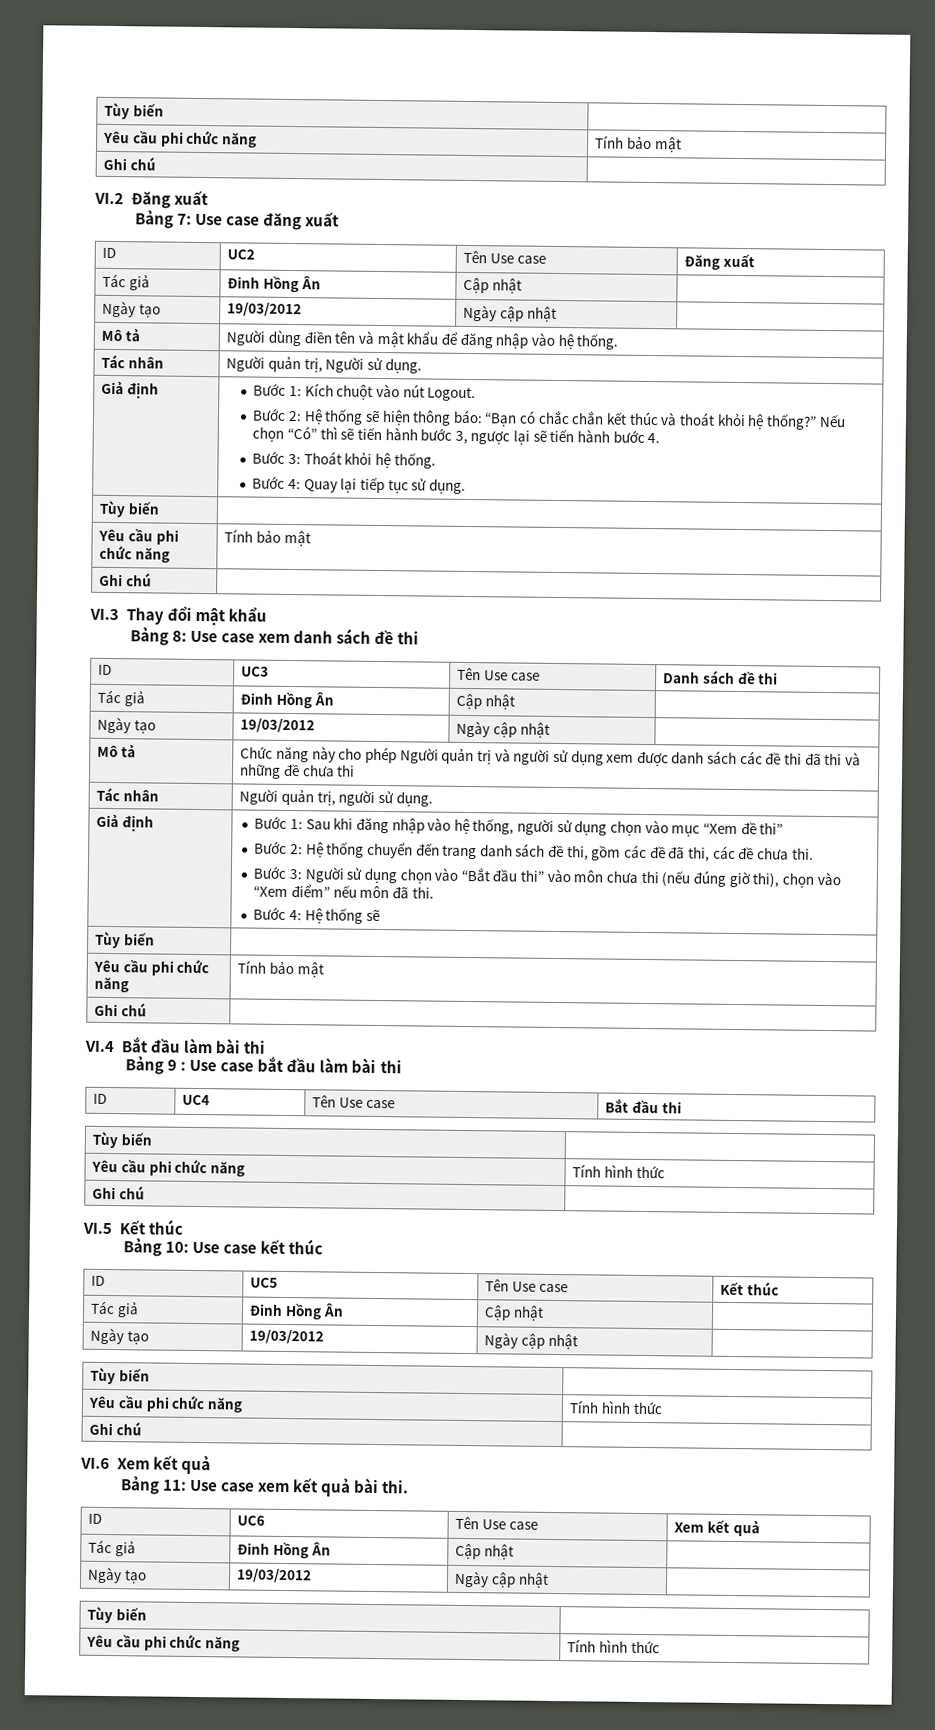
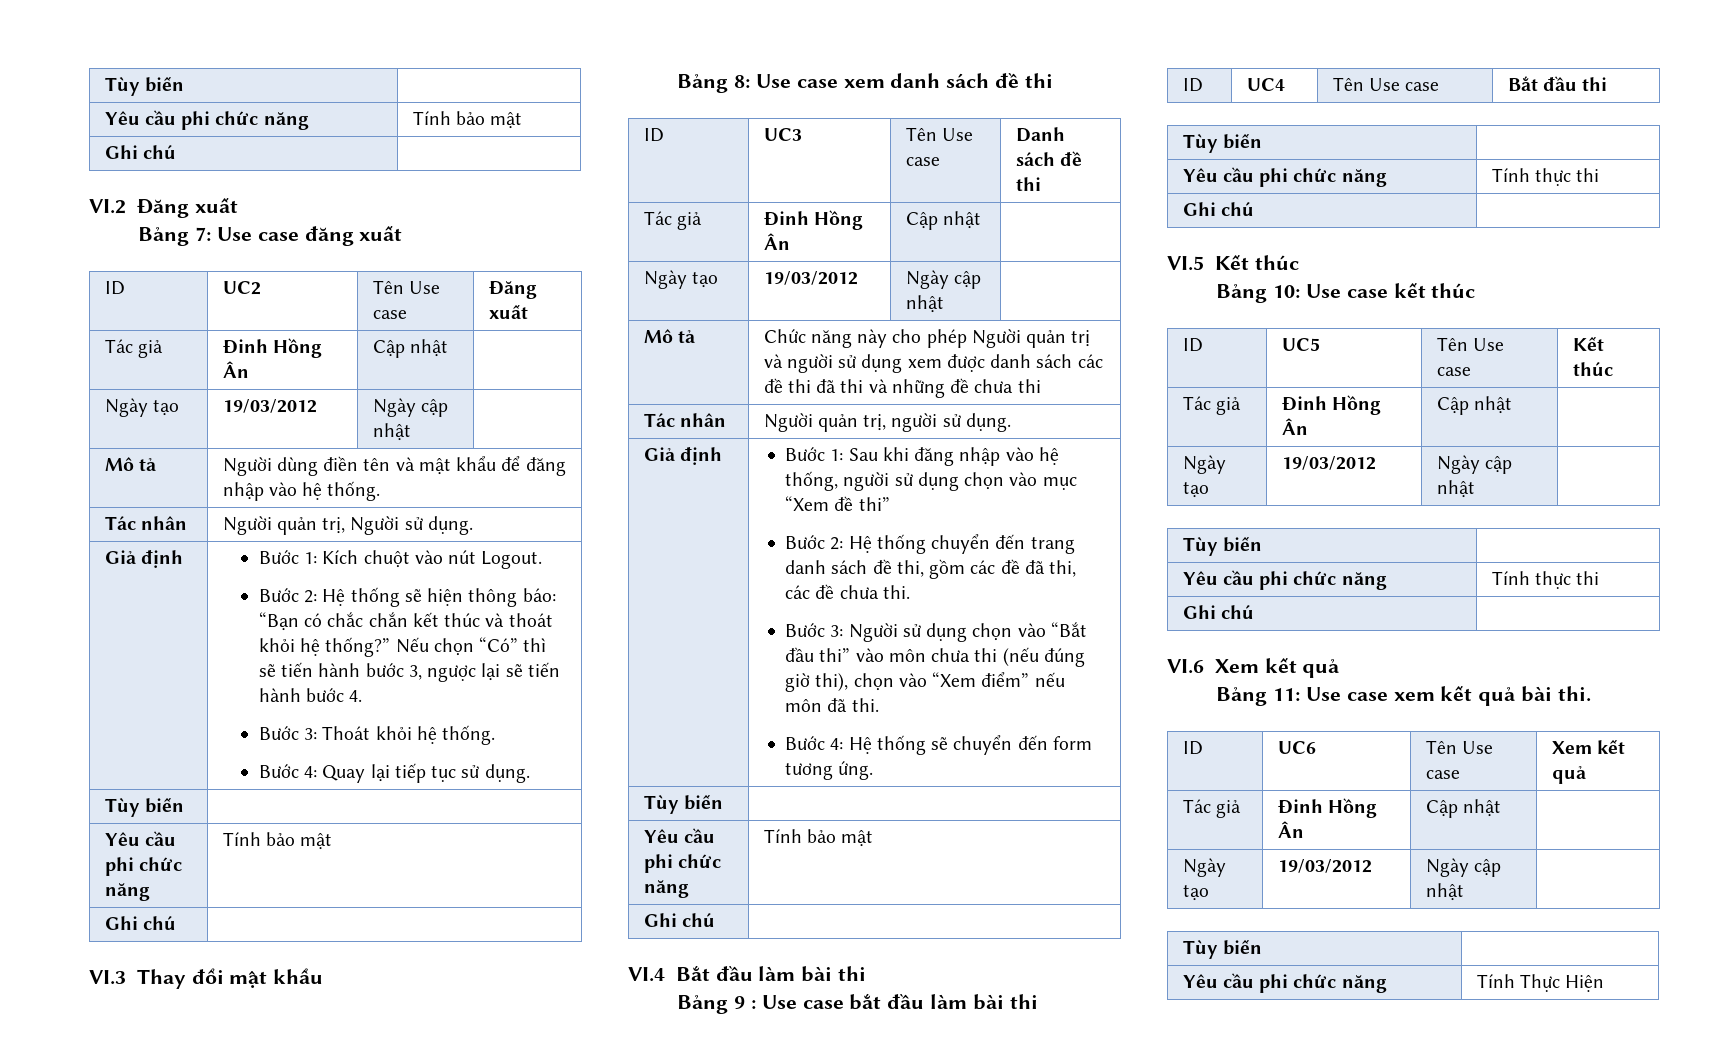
(380, 915) none -> [953,735,1092,755] [785,761,874,780] chuyển đến form tương ứng.
[604,1164,665,1179] hình thức -> [1534,168,1600,186] thực thi
[601,1400,663,1415] hình thức -> [1534,571,1600,589] thực thi
[599,1639,660,1654] hình thức -> [1519,974,1605,992] Thực Hiện

